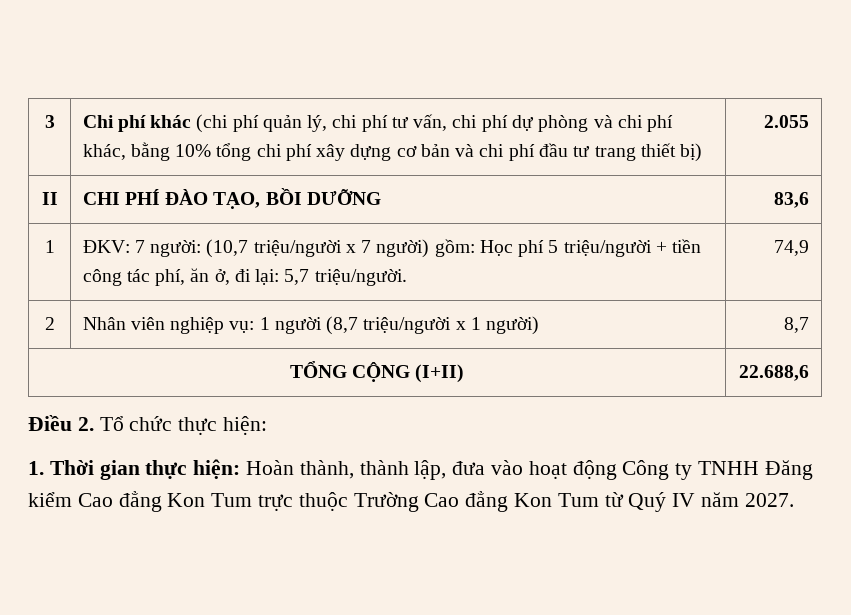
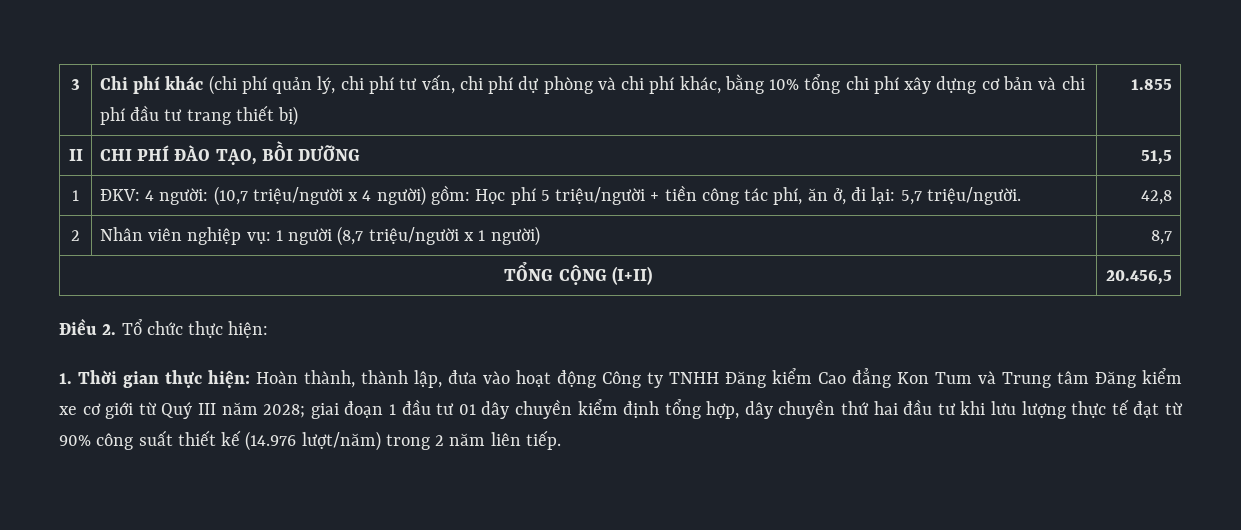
[764,115,810,128] 2.055 -> [1131,79,1173,90] 1.855
[774,192,810,208] 83,6 -> [1141,150,1173,165] 51,5
[134,240,145,253] 7 -> [145,190,155,201] 4
[361,240,372,253] 7 -> [362,190,372,201] 4
[774,240,810,256] 74,9 -> [1141,190,1173,205] 42,8
[739,365,810,381] 22.688,6 -> [1106,270,1173,285] 20.456,5
[258,491,794,512] trực thuộc Trường Cao đẳng Kon Tum từ Quý IV năm 2027. -> [978,368,1182,388] [59,399,1183,419] [59,430,561,451] và Trung tâm Đăng kiểm xe cơ giới từ Quý III năm 2028; giai đoạn 1 đầu tư 01 dây chuyền kiểm định tổng hợp, dây chuyền thứ hai đầu tư khi lưu lượng thực tế đạt từ 90% công suất thiết kế (14.976 lượt/năm) trong 2 năm liên tiếp.

